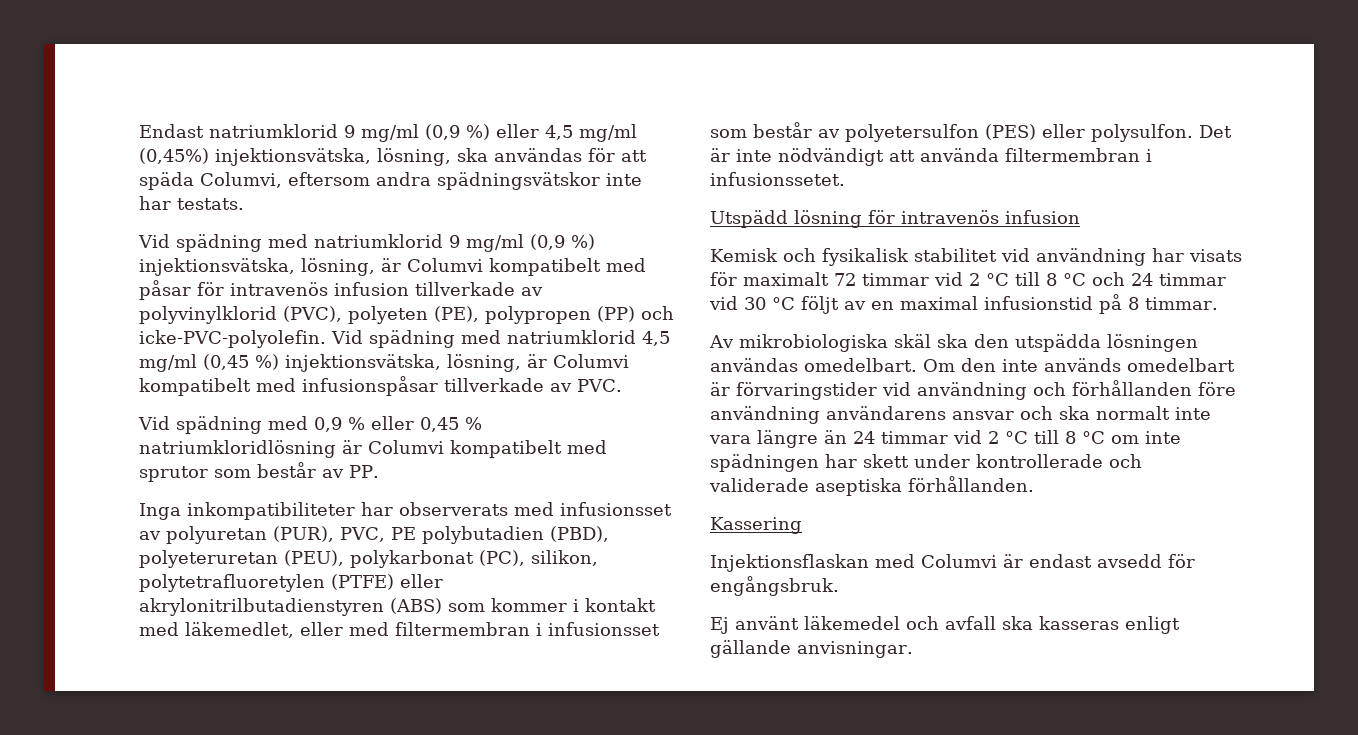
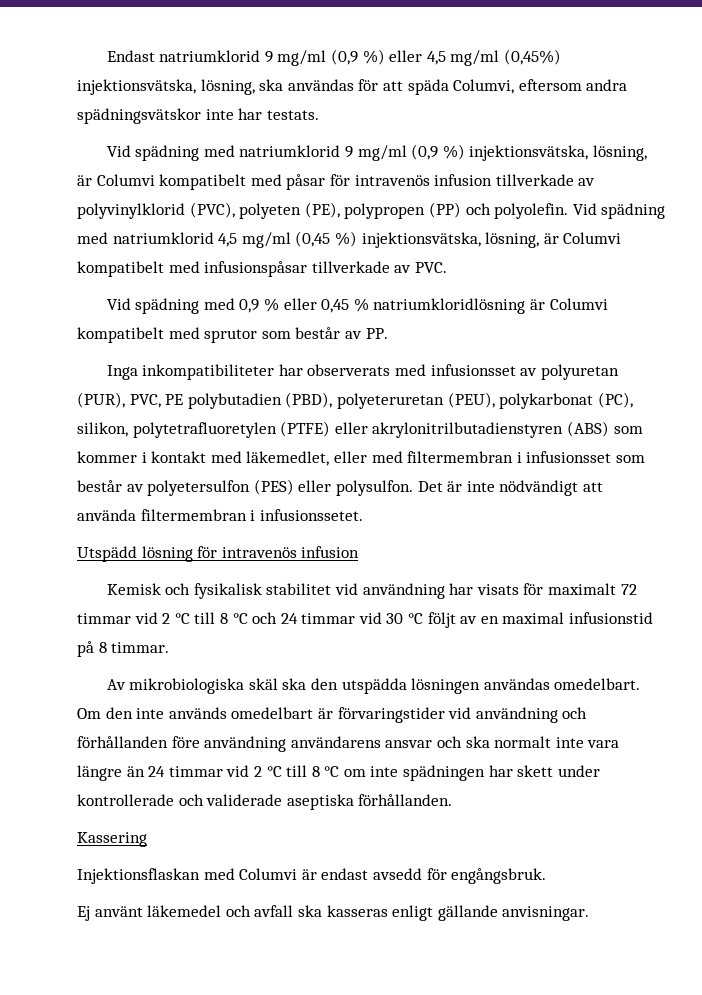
[139,330,326,348] icke-PVC-polyolefin. -> [494,203,569,219] polyolefin.

